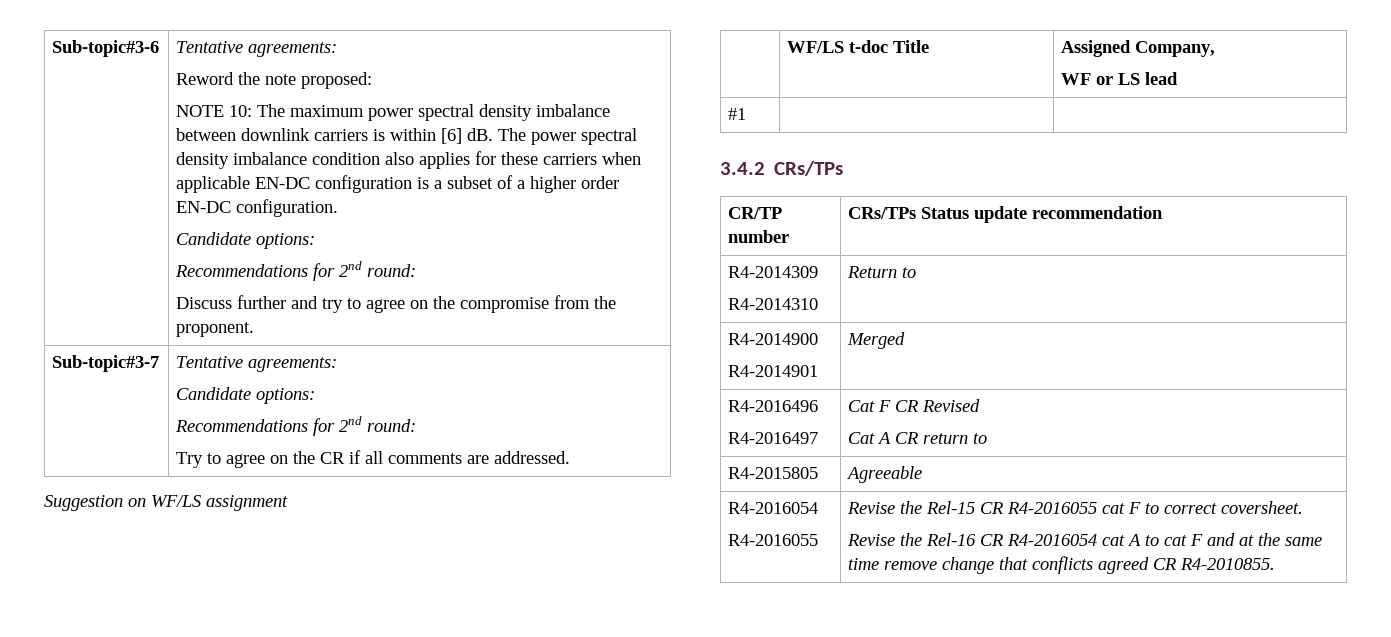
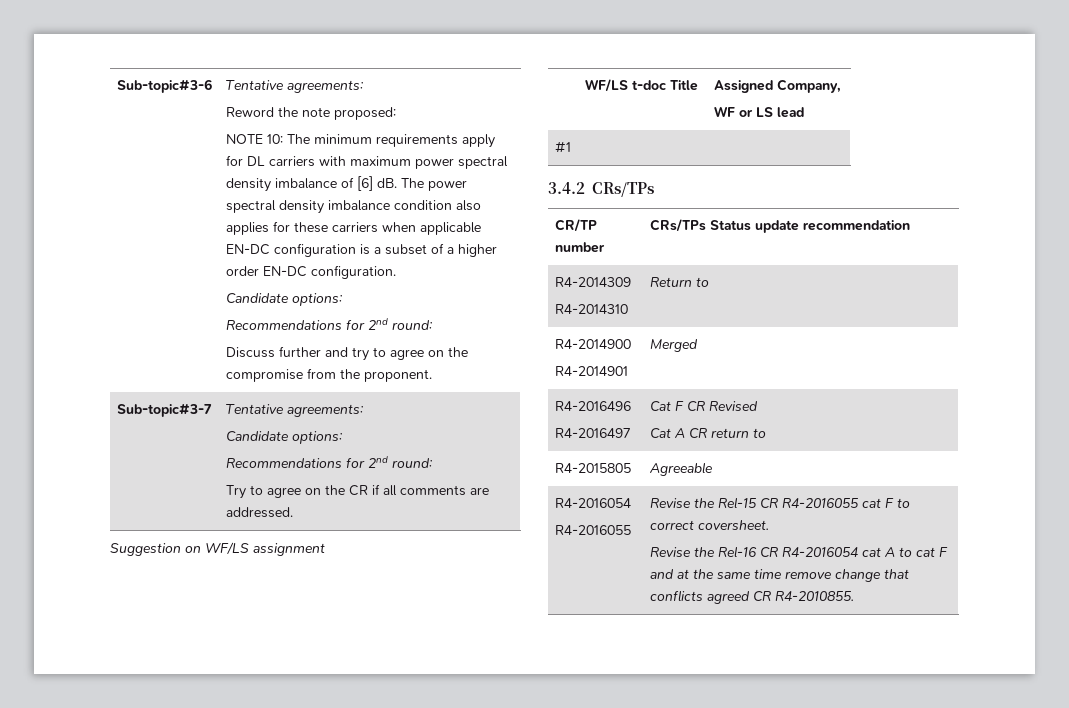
(286, 110) none -> [313,134,495,148] [225,155,346,167] minimum requirements apply for DL carriers with
[176,128,437,141] between downlink carriers is within -> [340,177,354,188] of

